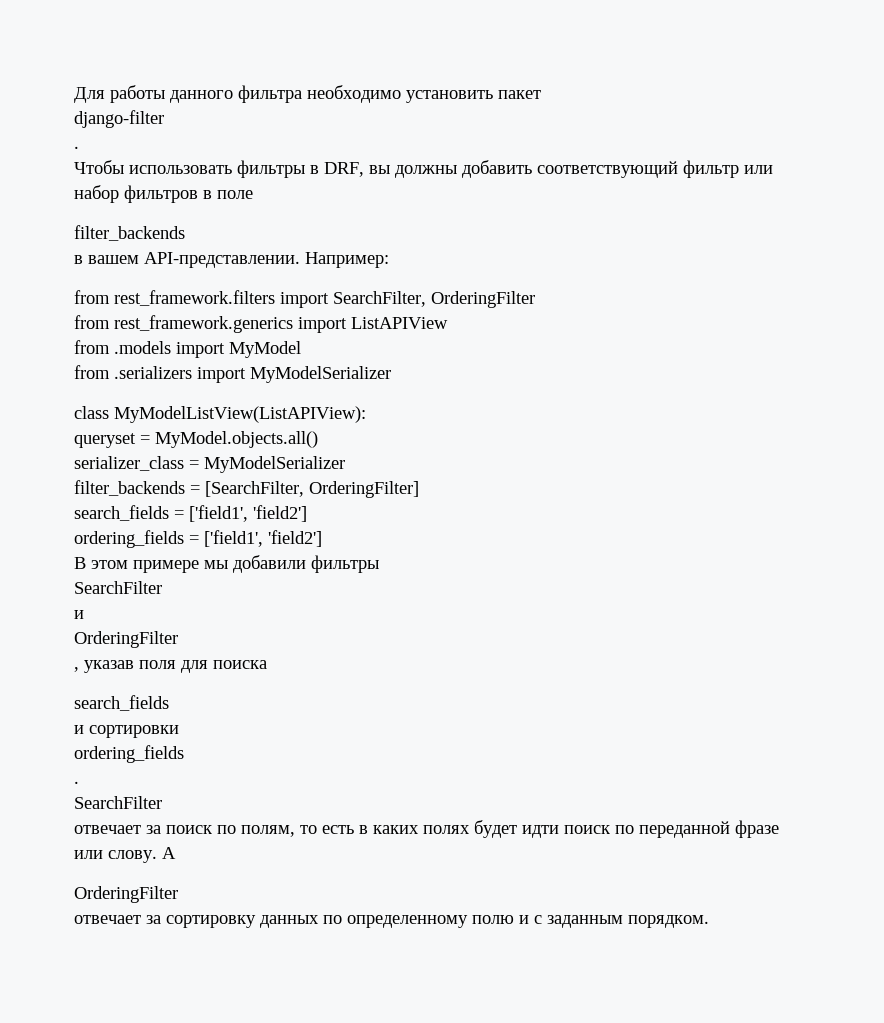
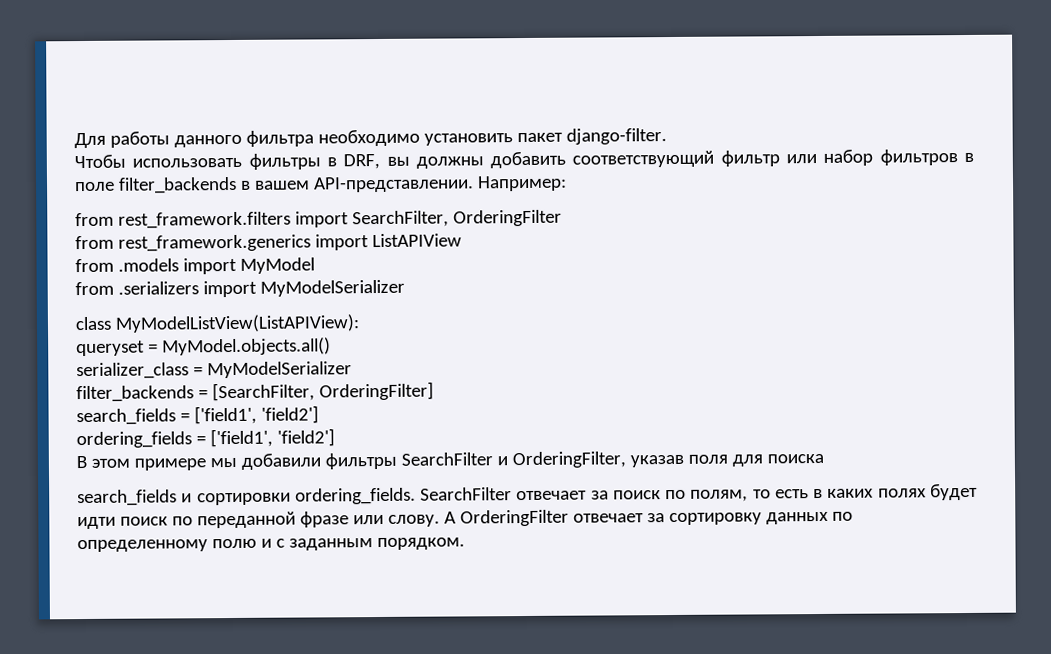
[74,110,164,128] [74,146,79,149] // django-filter // . -> [565,128,667,145] django-filter.
[74,225,185,241] // filter_backends // -> [117,176,237,194] filter_backends
[74,581,162,594] [74,610,84,619] [74,631,178,648] [74,667,79,672] // SearchFilter // и // OrderingFilter // , -> [400,451,626,469] SearchFilter и OrderingFilter,
(169, 703) // -> (177, 498) none
[74,745,184,763] [74,781,79,784] [74,796,162,809] // ordering_fields // . // SearchFilter // -> [294,487,513,505] ordering_fields. SearchFilter
[74,886,178,903] // OrderingFilter // -> [459,509,569,527] OrderingFilter

